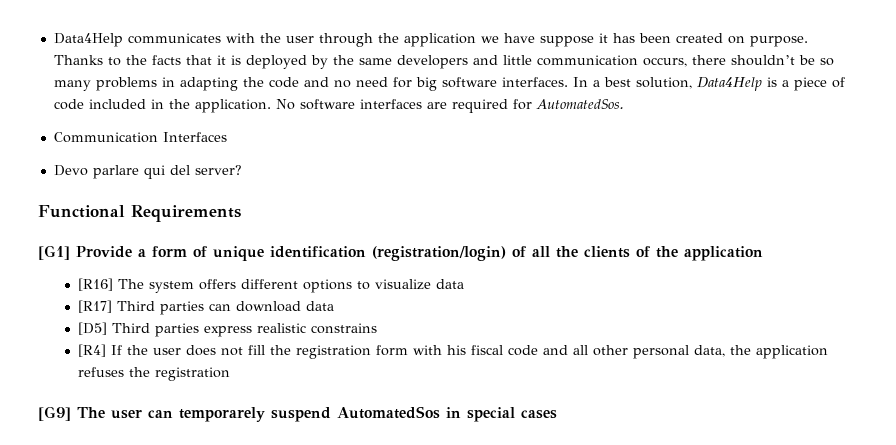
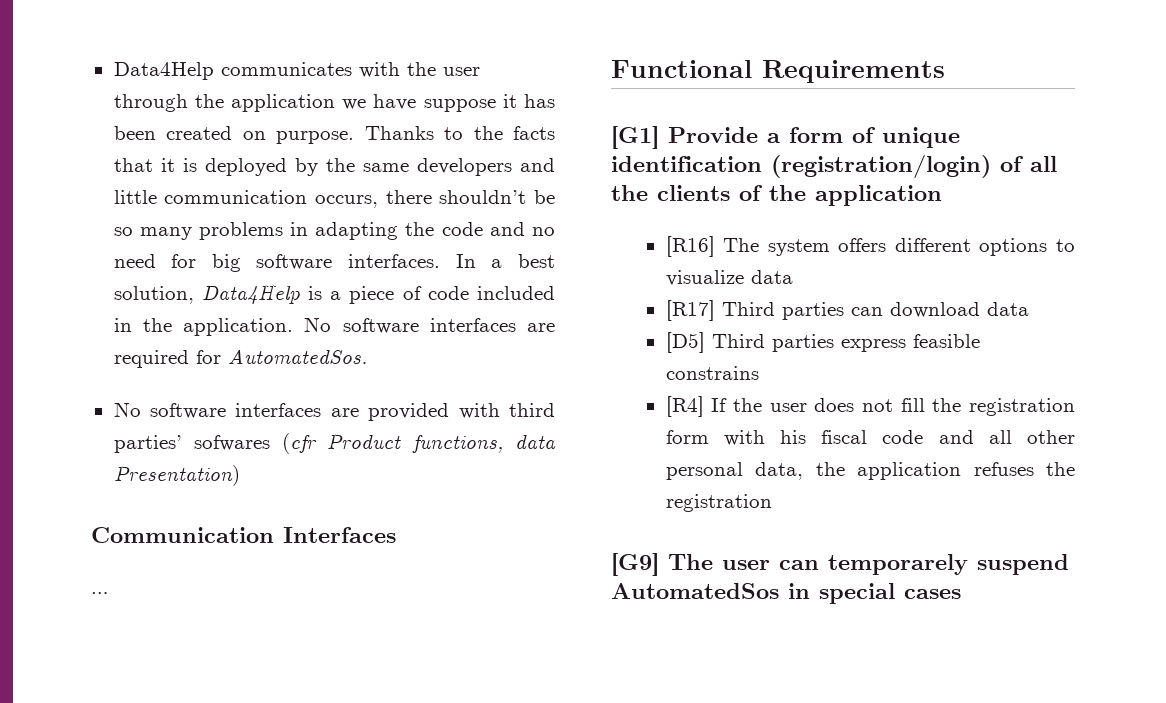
[53,132,227,143] [53,165,242,179] Communication Interfaces // Devo parlare qui del server? -> [113,402,555,421] [113,433,556,454] [113,465,240,486] [91,527,396,543] [91,592,109,594] No software interfaces are provided with third parties’ sofwares (cfr Product functions, data Presentation) // Communication Interfaces // …
[257,323,307,333] realistic -> [912,334,980,348] feasible

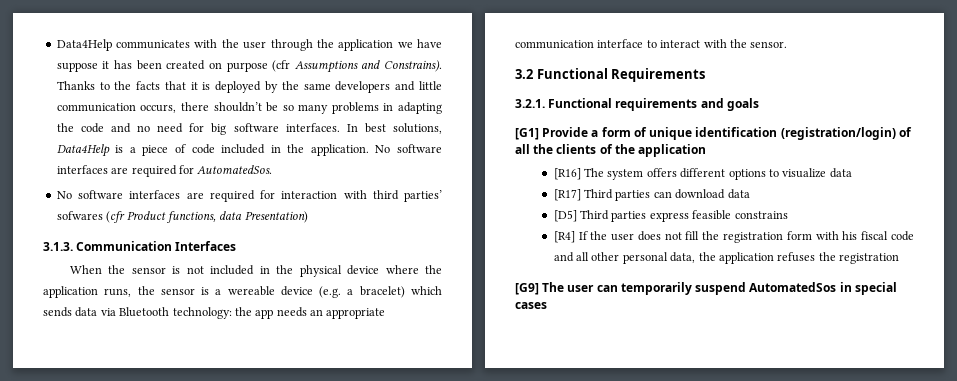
[276,131,355,144] purpose. -> [226,60,442,73] purpose (cfr Assumptions and Constrains).
[491,254,555,268] [113,286,194,304] a best solution, -> [364,123,443,134] best solutions,
[368,403,450,421] provided -> [209,190,338,202] required for interaction
(240, 475) none -> [43,242,73,251] 3.1.3.
[91,592,109,594] [611,60,945,83] … // Functional Requirements -> [69,265,443,277] [43,286,442,298] [43,307,386,319] [515,39,788,49] [515,68,706,82] [515,98,759,111] When the sensor is not included in the physical device where the application runs, the sensor is a wereable device (e.g. a bracelet) which sends data via Bluetooth technology: the app needs an appropriate communication interface to interact with the sensor. // 3.2 Functional Requirements // 3.2.1. Functional requirements and goals
[828,554,968,575] temporarely -> [620,282,692,295] temporarily

